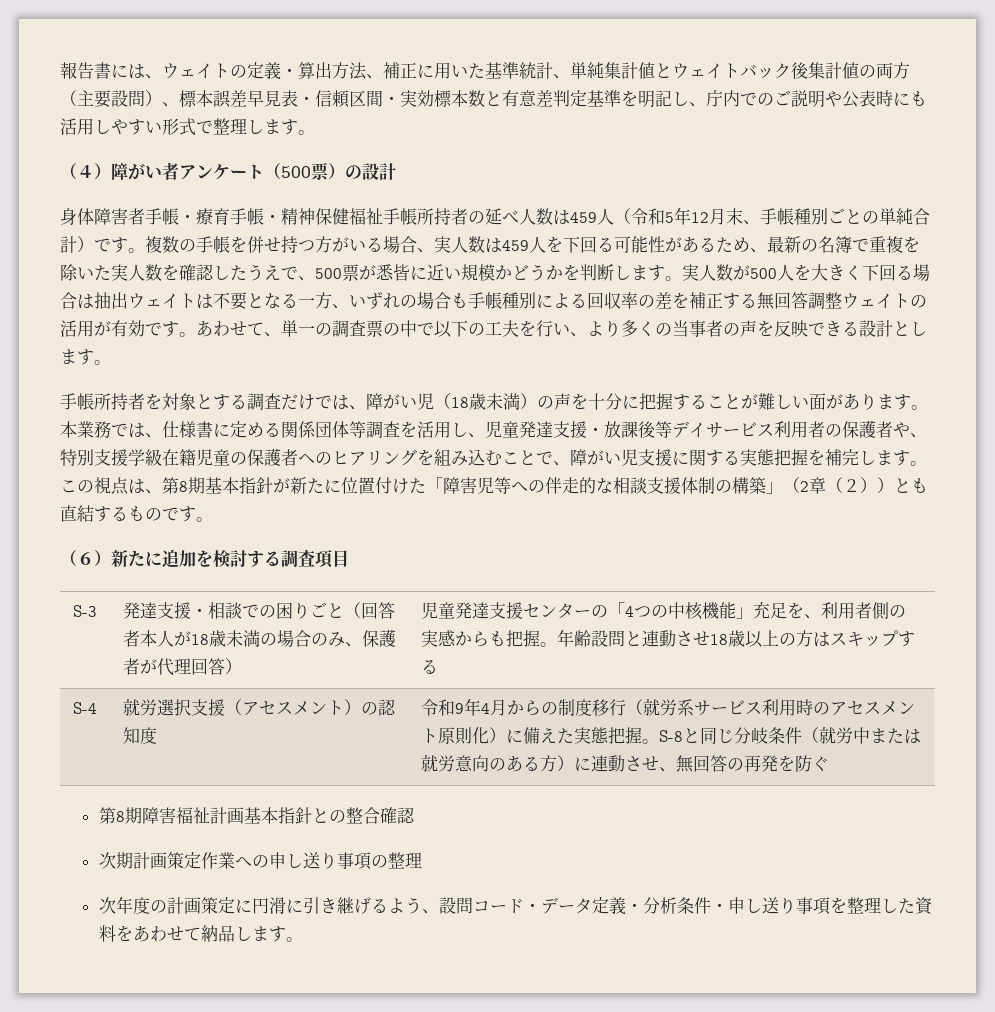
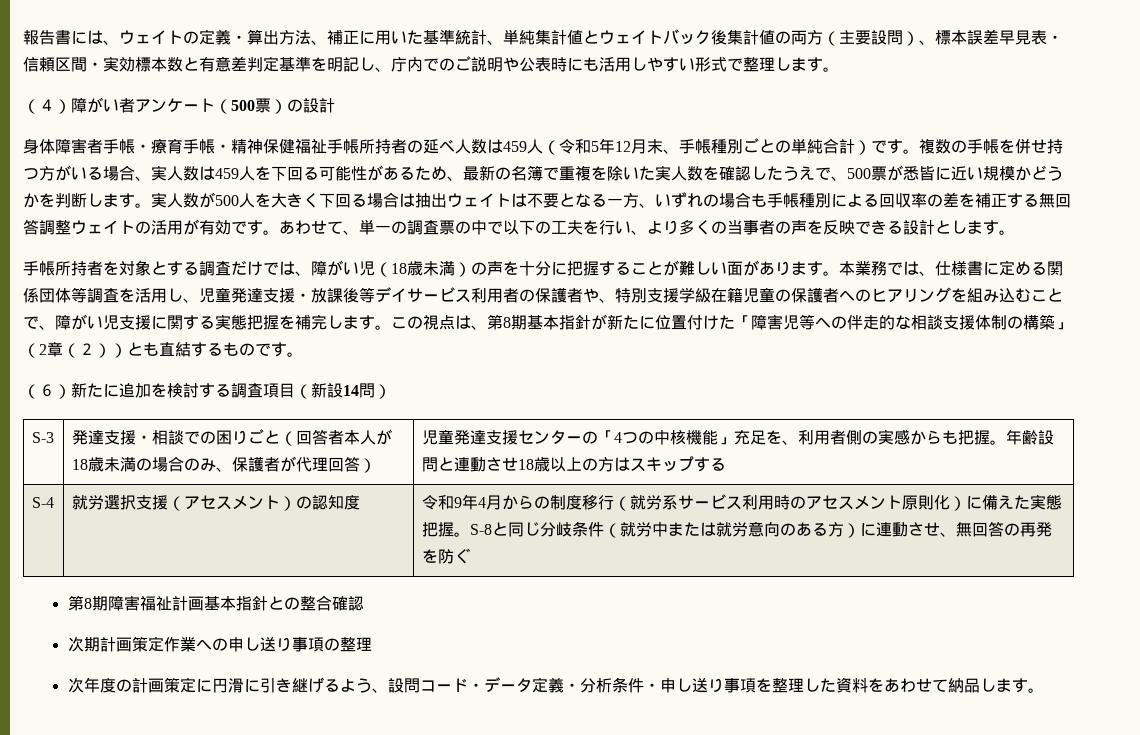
(349, 558) none -> [295,382,391,399] （新設14問）

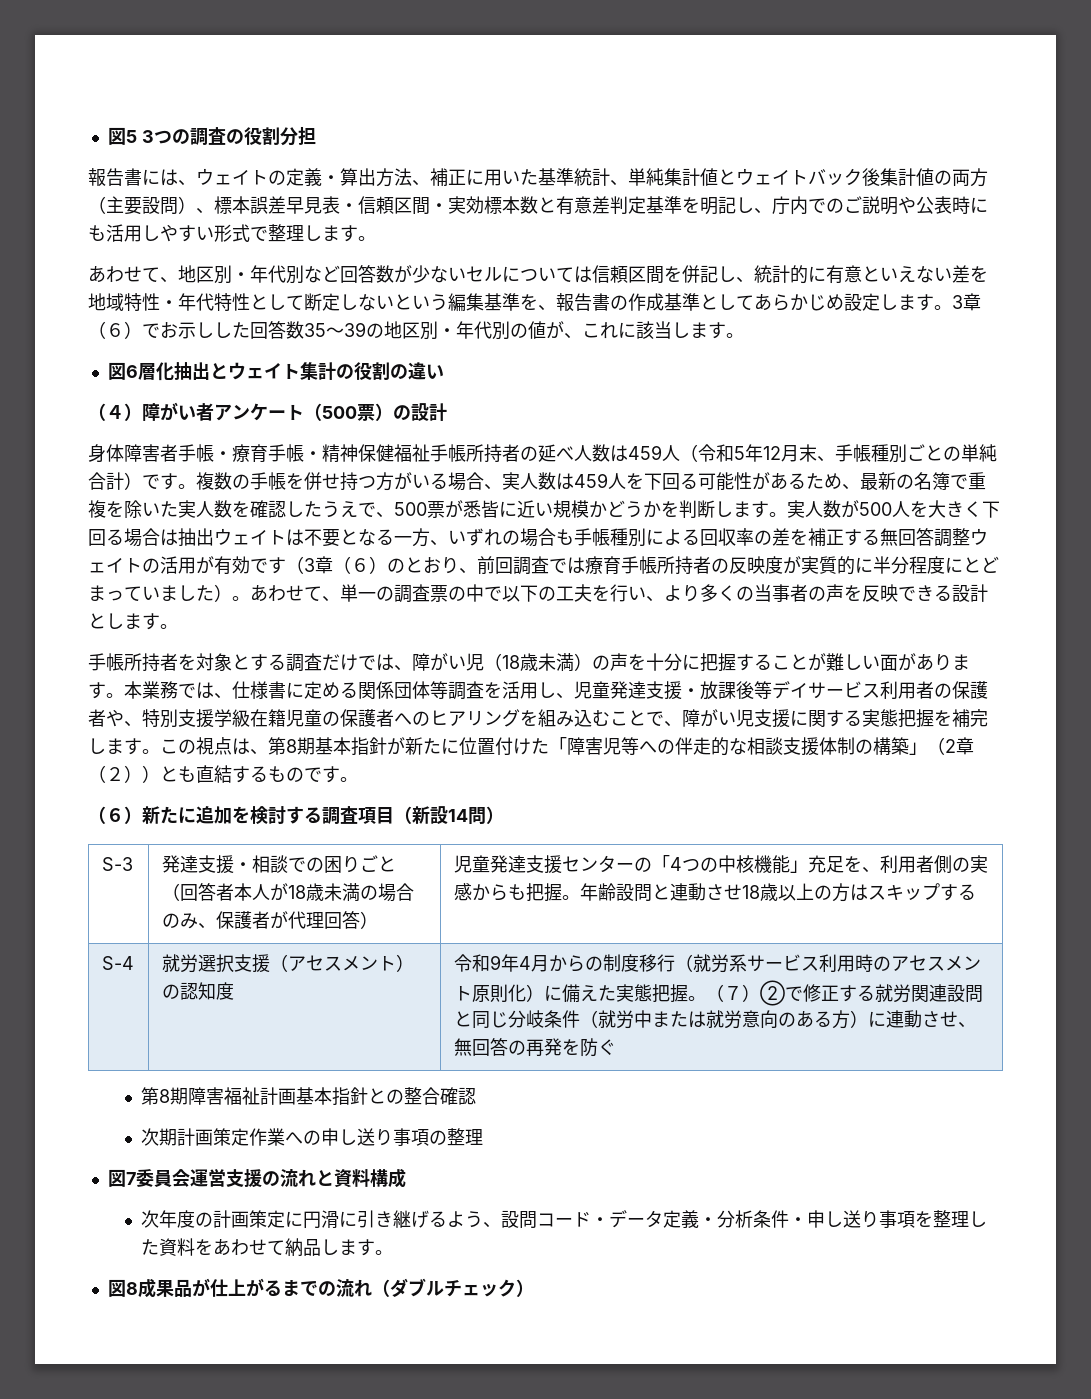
(23, 37) none -> [107,126,316,146] 図5 3つの調査の役割分担 //
(839, 69) none -> [88,265,988,284] [88,293,981,312] [88,321,744,340] [107,362,444,381] // あわせて、地区別・年代別など回答数が少ないセルについては信頼区間を併記し、統計的に有意といえない差を地域特性・年代特性として断定しないという編集基準を、報告書の作成基準としてあらかじめ設定します。3章（６）でお示しした回答数35〜39の地区別・年代別の値が、これに該当します。 // 図6層化抽出とウェイト集計の役割の違い
(263, 227) none -> [286,556,999,575] [88,584,232,602] （3章（６）のとおり、前回調査では療育手帳所持者の反映度が実質的に半分程度にとどまっていました）
[469,524,492,535] S-8 -> [705,980,983,1006] （７）②で修正する就労関連設問
(372, 644) none -> [107,1168,406,1188] // 図7委員会運営支援の流れと資料構成
(1044, 690) none -> [107,1278,534,1298] // 図8成果品が仕上がるまでの流れ（ダブルチェック）

